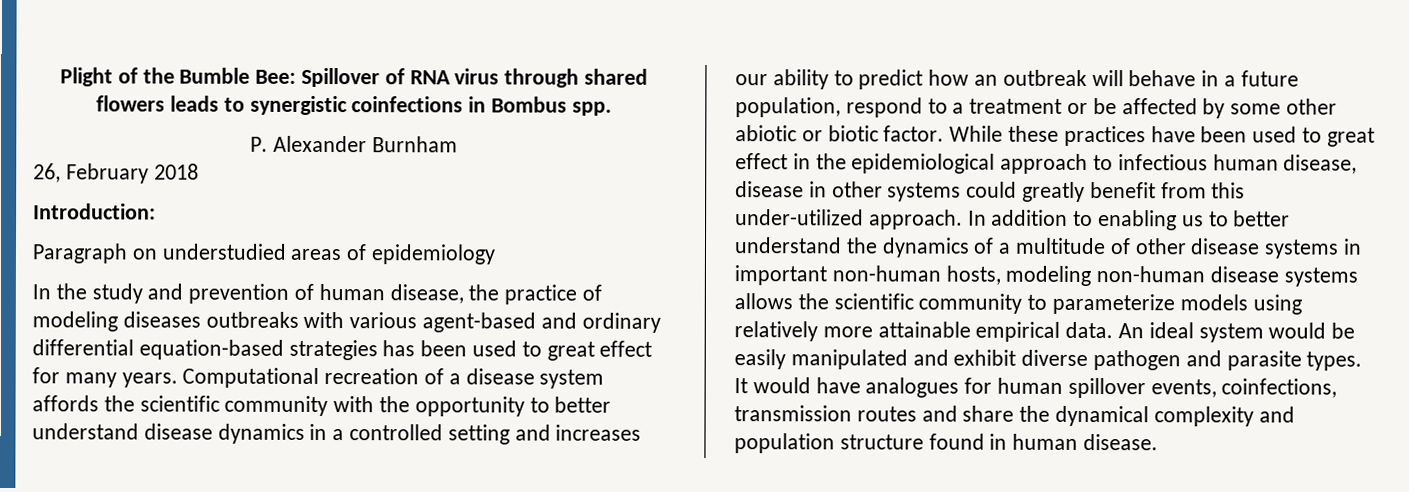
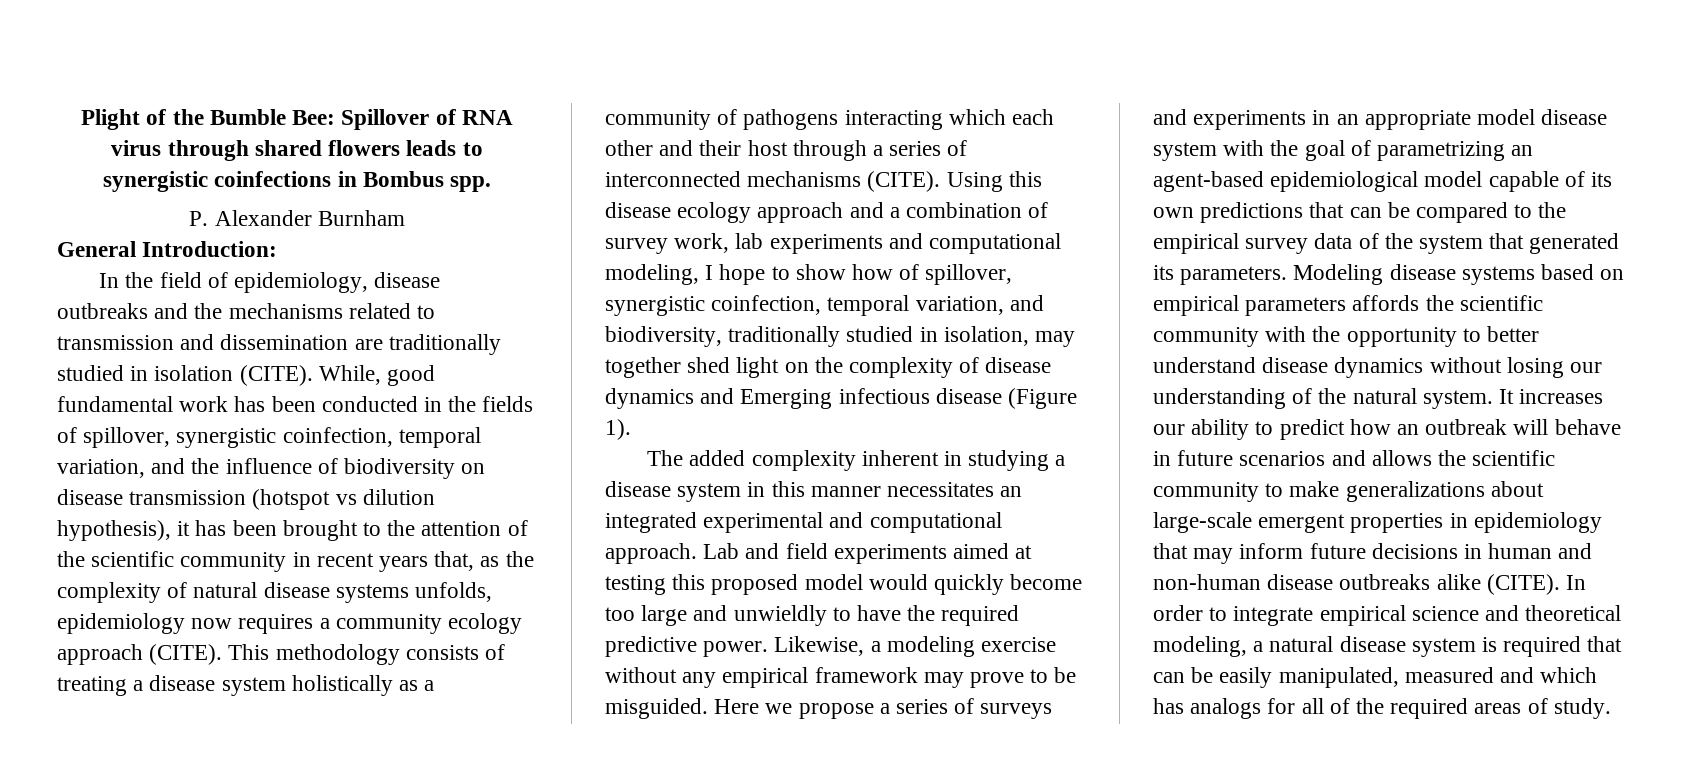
[33,163,199,184] [33,203,156,220] [32,243,497,265] [32,283,603,305] [32,311,661,333] [32,339,653,361] [32,367,605,389] 26, February 2018 // Introduction: // Paragraph on understudied areas of epidemiology // In the study and prevention of human disease, the practice of modeling diseases outbreaks with various agent-based and ordinary differential equation-based strategies has been used to great effect for many years. Computational recreation of a disease system -> [57,241,278,257] [99,272,441,293] [57,303,436,319] [57,334,501,355] [57,365,436,386] [57,396,534,412] [57,427,481,448] [57,458,486,479] [57,489,435,510] [57,520,528,541] [57,551,534,572] [57,582,493,603] [57,613,523,634] [57,644,506,665] [57,675,435,696] [605,109,1055,130] [605,140,968,161] [605,171,1042,192] [605,202,1049,223] [605,233,1062,254] [605,264,1013,285] [605,295,1044,316] [605,326,1076,347] [605,357,1052,378] [605,388,1078,409] [605,419,631,440] [647,450,1066,471] [605,481,1023,502] [605,512,1002,533] [605,543,1033,564] [605,574,1083,595] [605,605,1020,626] [605,636,1057,657] [605,667,1077,688] [605,698,1053,719] [1153,109,1608,130] [1153,140,1534,161] [1153,171,1613,192] [1153,202,1567,223] [1153,233,1620,254] [1153,264,1625,285] [1153,295,1347,316] General Introduction: // In the field of epidemiology, disease outbreaks and the mechanisms related to transmission and dissemination are traditionally studied in isolation (CITE). While, good fundamental work has been conducted in the fields of spillover, synergistic coinfection, temporal variation, and the influence of biodiversity on disease transmission (hotspot vs dilution hypothesis), it has been brought to the attention of the scientific community in recent years that, as the complexity of natural disease systems unfolds, epidemiology now requires a community ecology approach (CITE). This methodology consists of treating a disease system holistically as a community of pathogens interacting which each other and their host through a series of interconnected mechanisms (CITE). Using this disease ecology approach and a combination of survey work, lab experiments and computational modeling, I hope to show how of spillover, synergistic coinfection, temporal variation, and biodiversity, traditionally studied in isolation, may together shed light on the complexity of disease dynamics and Emerging infectious disease (Figure 1). // The added complexity inherent in studying a disease system in this manner necessitates an integrated experimental and computational approach. Lab and field experiments aimed at testing this proposed model would quickly become too large and unwieldly to have the required predictive power. Likewise, a modeling exercise without any empirical framework may prove to be misguided. Here we propose a series of surveys and experiments in an appropriate model disease system with the goal of parametrizing an agent-based epidemiological model capable of its own predictions that can be compared to the empirical survey data of the system that generated its parameters. Modeling disease systems based on empirical parameters
[309,423,551,445] in a controlled setting and -> [1429,357,1603,378] [1153,388,1515,409] without losing our understanding of the natural system. It
[1224,70,1299,87] [735,97,1338,119] [735,125,1375,147] [735,153,1358,175] [735,181,1246,202] [735,209,1291,231] [734,237,1363,259] [734,265,1358,287] a future population, respond to a treatment or be affected by some other abiotic or biotic factor. While these practices have been used to great effect in the epidemiological approach to infectious human disease, disease in other systems could greatly benefit from this under-utilized approach. In addition to enabling us to better understand the dynamics of a multitude of other disease systems in important non-human hosts, modeling non-human disease systems -> [1177,450,1366,466] future scenarios and
[1052,293,1302,315] [734,321,1356,343] [734,349,1363,371] [734,377,1338,399] [734,405,1295,427] [734,433,1159,454] parameterize models using relatively more attainable empirical data. An ideal system would be easily manipulated and exhibit diverse pathogen and parasite types. It would have analogues for human spillover events, coinfections, transmission routes and share the dynamical complexity and population structure found in human disease. -> [1289,481,1544,502] [1153,512,1602,533] [1153,543,1593,564] [1153,574,1587,595] [1153,605,1622,626] [1153,636,1623,657] [1153,667,1598,688] [1153,698,1611,719] make generalizations about large-scale emergent properties in epidemiology that may inform future decisions in human and non-human disease outbreaks alike (CITE). In order to integrate empirical science and theoretical modeling, a natural disease system is required that can be easily manipulated, measured and which has analogs for all of the required areas of study.

